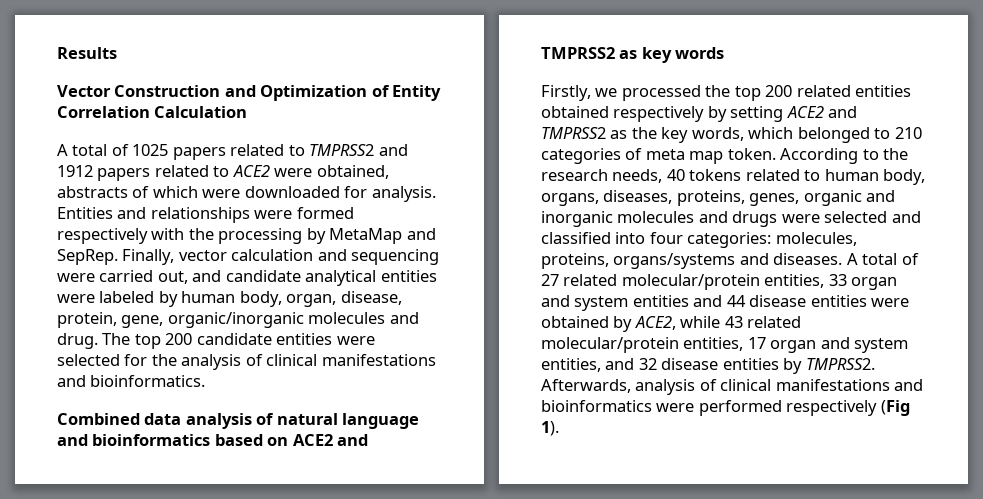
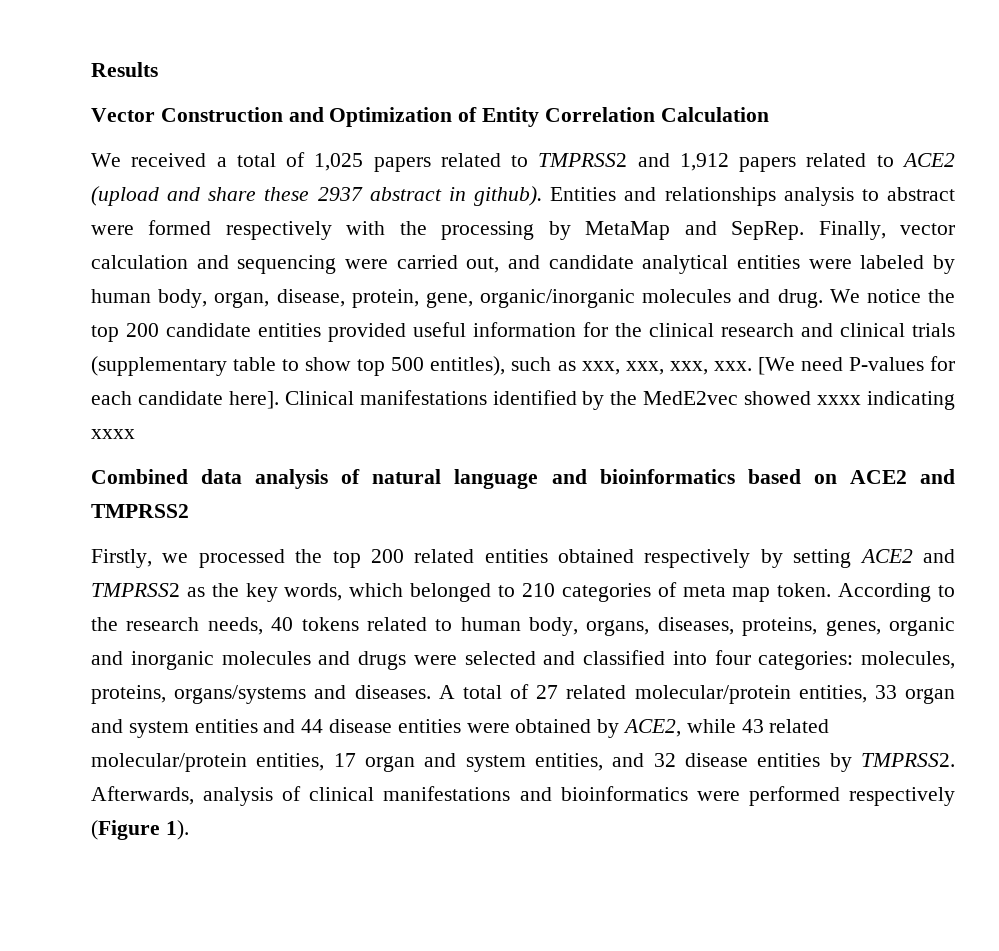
[57,144,169,156] A total of 1025 -> [91,152,364,171] We received a total of 1,025
[57,165,93,177] 1912 -> [679,153,729,171] 1,912
[274,165,389,179] [57,186,436,202] [57,207,250,223] were obtained, abstracts of which were downloaded for analysis. Entities and relationships -> [91,186,956,206] (upload and share these 2937 abstract in github). Entities and relationships analysis to abstract
[102,333,131,345] The -> [829,289,955,303] We notice the
[336,336,375,345] [57,354,436,370] [57,375,206,387] were selected for the analysis of clinical manifestations and bioinformatics. -> [328,322,955,342] [91,356,955,376] [91,390,955,410] [91,429,135,439] provided useful information for the clinical research and clinical trials (supplementary table to show top 500 entitles), such as xxx, xxx, xxx, xxx. [We need P-values for each candidate here]. Clinical manifestations identified by the MedE2vec showed xxxx indicating xxxx
[619,47,725,63] as key words -> (189, 511) none
[880,400,910,416] (Fig -> [91,820,160,840] (Figure

